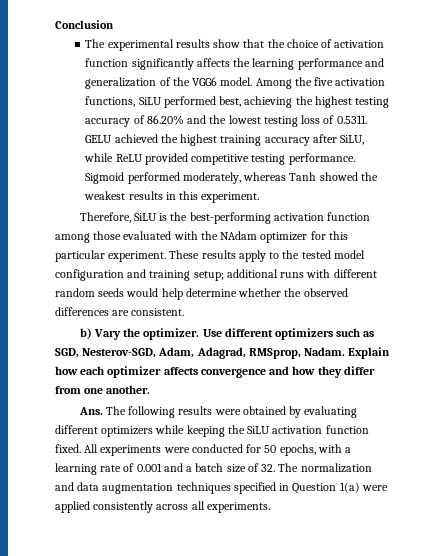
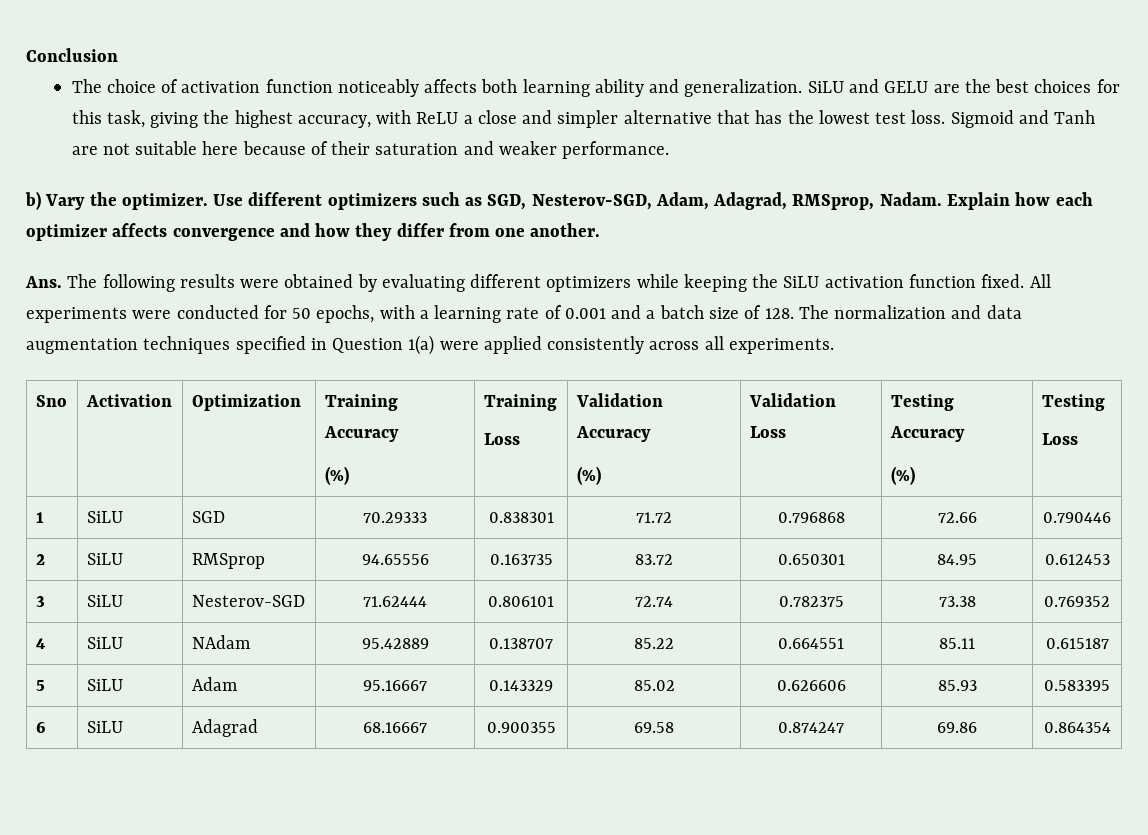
[107,39,385,51] [85,58,384,70] [85,77,386,89] [85,96,390,108] [85,115,367,127] [85,134,365,146] [84,153,355,165] [85,172,378,184] [84,191,260,203] [79,212,370,224] [55,231,348,243] [55,250,365,262] [55,269,377,281] [55,288,348,300] [55,307,185,316] experimental results show that the choice of activation function significantly affects the learning performance and generalization of the VGG6 model. Among the five activation functions, SiLU performed best, achieving the highest testing accuracy of 86.20% and the lowest testing loss of 0.5311. GELU achieved the highest training accuracy after SiLU, while ReLU provided competitive testing performance. Sigmoid performed moderately, whereas Tanh showed the weakest results in this experiment. // Therefore, SiLU is the best-performing activation function among those evaluated with the NAdam optimizer for this particular experiment. These results apply to the tested model configuration and training setup; additional runs with different random seeds would help determine whether the observed differences are consistent. -> [106,79,1120,97] [71,110,1096,128] [71,141,670,159] choice of activation function noticeably affects both learning ability and generalization. SiLU and GELU are the best choices for this task, giving the highest accuracy, with ReLU a close and simpler alternative that has the lowest test loss. Sigmoid and Tanh are not suitable here because of their saturation and weaker performance.
[261,464,276,472] 32. -> [764,308,794,319] 128.
(270, 507) none -> [35,395,67,407] [85,394,172,407] [191,394,301,411] [324,394,398,411] [323,426,399,442] [324,466,349,485] [483,394,557,411] [483,433,520,445] [575,393,663,407] [575,426,651,442] [576,466,601,485] [748,393,836,407] [749,426,786,438] [890,394,954,411] [889,426,965,442] [890,466,915,485] [1041,394,1105,411] [1041,433,1078,445] [35,512,44,523] [86,511,123,523] [191,511,225,523] [363,512,427,523] [488,512,554,523] [636,512,672,523] [777,512,845,523] [937,512,977,523] [1043,512,1111,523] [35,554,45,565] [86,553,123,565] [191,553,265,569] [361,554,429,565] [489,554,553,565] [635,554,673,565] [777,554,845,565] [937,554,977,565] [1044,554,1110,565] [35,596,45,607] [86,595,123,607] [191,595,305,607] [363,596,427,607] [488,596,554,607] [635,596,673,607] [778,596,844,607] [938,596,976,607] [1044,596,1110,607] [35,638,45,649] [86,637,123,649] [191,635,251,649] [361,638,429,649] [489,638,553,649] [634,638,674,649] [778,638,844,649] [939,638,975,649] [1045,638,1109,649] [35,680,45,691] [86,679,123,691] [191,677,238,691] [363,680,427,691] [489,680,553,691] [633,680,675,691] [776,680,846,691] [937,680,977,691] [1044,680,1110,691] [35,722,46,733] [86,721,123,733] [191,719,258,737] [363,722,427,733] [486,722,556,733] [634,722,674,733] [778,722,844,733] [937,722,977,733] [1043,722,1111,733] // Sno | Activation | Optimization | Training Accuracy // (%) | Training // Loss | Validation Accuracy // (%) | Validation Loss | Testing Accuracy // (%) | Testing // Loss // 1 | SiLU | SGD | 70.29333 | 0.838301 | 71.72 | 0.796868 | 72.66 | 0.790446 // 2 | SiLU | RMSprop | 94.65556 | 0.163735 | 83.72 | 0.650301 | 84.95 | 0.612453 // 3 | SiLU | Nesterov-SGD | 71.62444 | 0.806101 | 72.74 | 0.782375 | 73.38 | 0.769352 // 4 | SiLU | NAdam | 95.42889 | 0.138707 | 85.22 | 0.664551 | 85.11 | 0.615187 // 5 | SiLU | Adam | 95.16667 | 0.143329 | 85.02 | 0.626606 | 85.93 | 0.583395 // 6 | SiLU | Adagrad | 68.16667 | 0.900355 | 69.58 | 0.874247 | 69.86 | 0.864354

